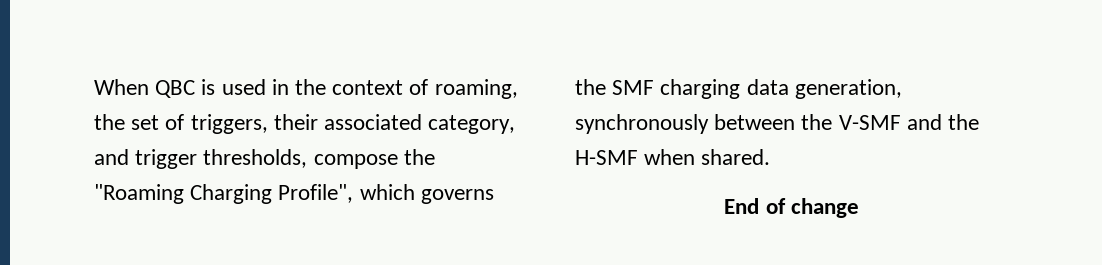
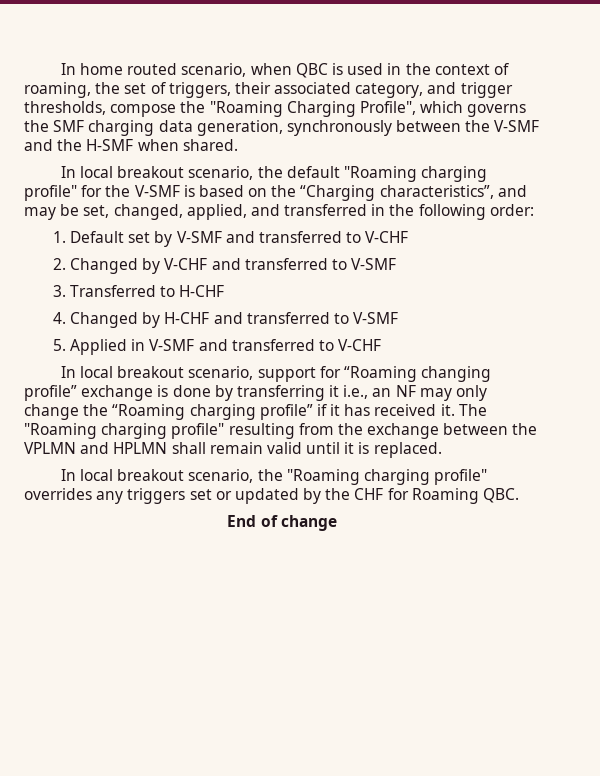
[94,79,149,95] When -> [60,63,292,77] In home routed scenario, when
(771, 157) none -> [60,166,488,182] [24,185,527,201] [24,204,534,220] [52,231,409,247] [52,258,397,274] [52,285,225,297] [52,312,399,328] [52,339,382,355] [60,366,492,382] [24,385,488,401] [24,404,487,420] [24,423,538,439] [24,442,442,458] [60,469,488,485] [24,488,520,504] // In local breakout scenario, the default "Roaming charging profile" for the V-SMF is based on the “Charging characteristics”, and may be set, changed, applied, and transferred in the following order: // 1. Default set by V-SMF and transferred to V-CHF // 2. Changed by V-CHF and transferred to V-SMF // 3. Transferred to H-CHF // 4. Changed by H-CHF and transferred to V-SMF // 5. Applied in V-SMF and transferred to V-CHF // In local breakout scenario, support for “Roaming changing profile” exchange is done by transferring it i.e., an NF may only change the “Roaming charging profile” if it has received it. The "Roaming charging profile" resulting from the exchange between the VPLMN and HPLMN shall remain valid until it is replaced. // In local breakout scenario, the "Roaming charging profile" overrides any triggers set or updated by the CHF for Roaming QBC.

